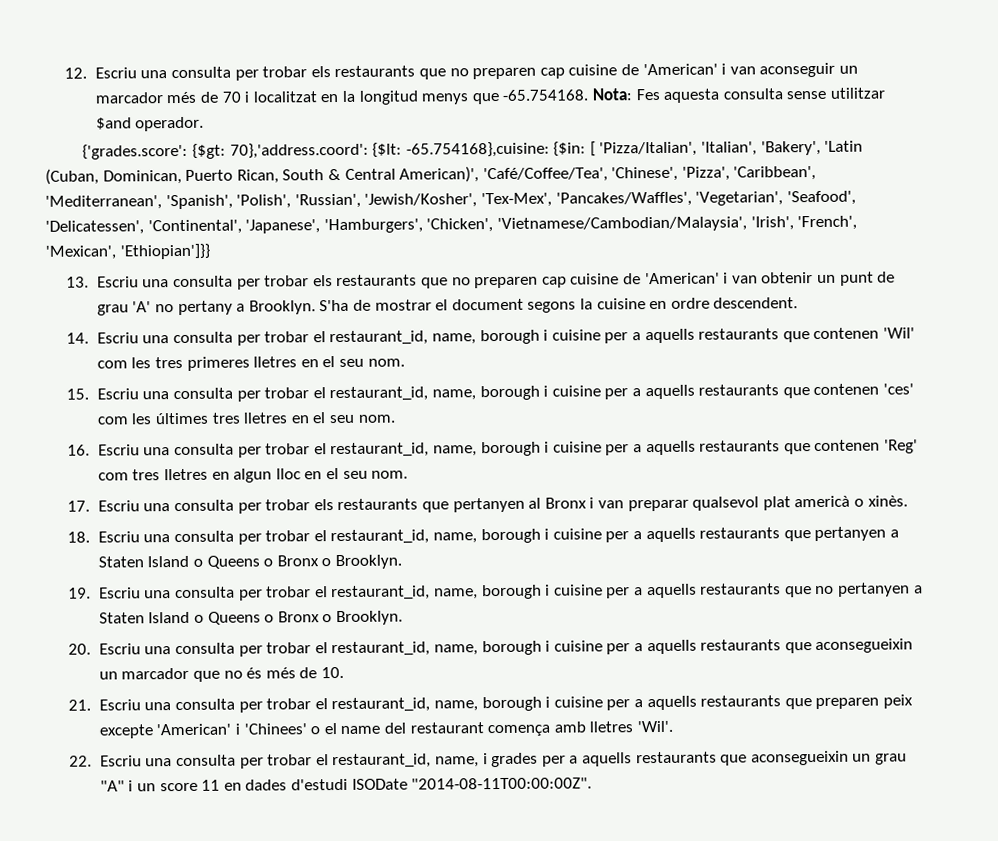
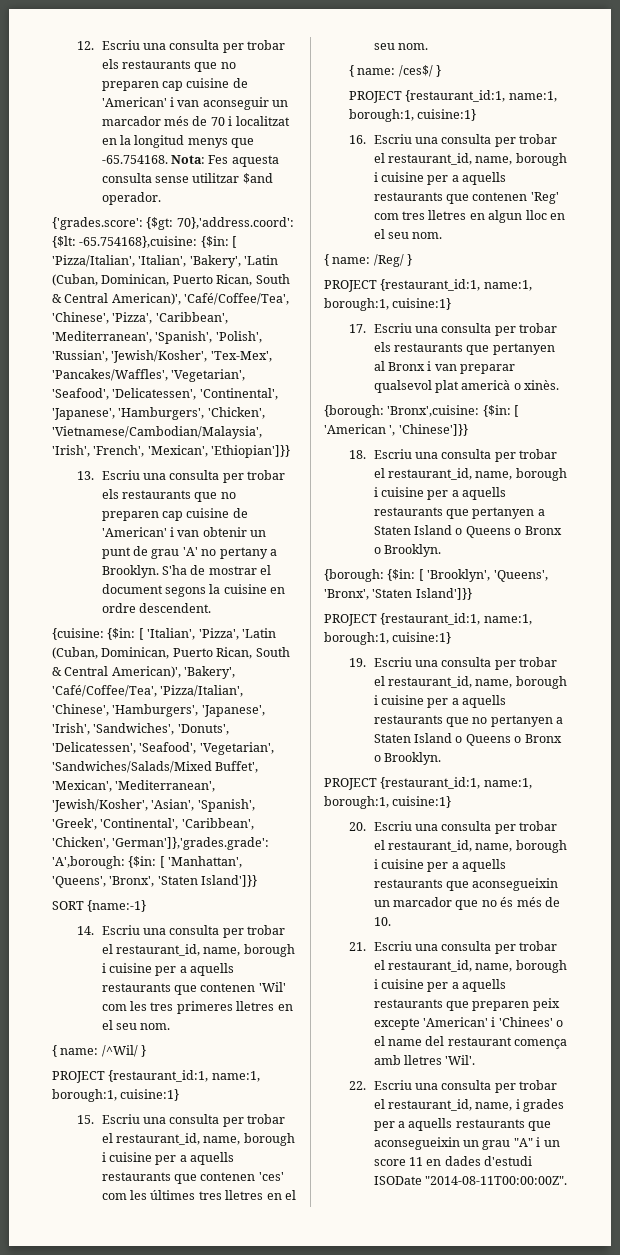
(799, 303) none -> [52,628,276,640] [52,647,290,659] [52,666,236,679] [52,685,244,697] [52,704,265,717] [52,723,229,735] [52,742,274,755] [52,761,259,773] [52,780,216,792] [52,799,255,812] [52,818,254,830] [52,837,270,850] [52,856,243,869] [52,875,258,888] [52,900,147,912] // {cuisine: {$in: [ 'Italian', 'Pizza', 'Latin (Cuban, Dominican, Puerto Rican, South & Central American)', 'Bakery', 'Café/Coffee/Tea', 'Pizza/Italian', 'Chinese', 'Hamburgers', 'Japanese', 'Irish', 'Sandwiches', 'Donuts', 'Delicatessen', 'Seafood', 'Vegetarian', 'Sandwiches/Salads/Mixed Buffet', 'Mexican', 'Mediterranean', 'Jewish/Kosher', 'Asian', 'Spanish', 'Greek', 'Continental', 'Caribbean', 'Chicken', 'German']},'grades.grade': 'A',borough: {$in: [ 'Manhattan', 'Queens', 'Bronx', 'Staten Island']}} // SORT {name:-1}
(405, 362) none -> [52,1045,147,1057] [52,1070,260,1083] [52,1089,180,1102] // { name: /^Wil/ } // PROJECT {restaurant_id:1, name:1, borough:1, cuisine:1}
(396, 418) none -> [348,65,441,77] [348,90,557,103] [348,109,477,122] // { name: /ces$/ } // PROJECT {restaurant_id:1, name:1, borough:1, cuisine:1}
(409, 474) none -> [324,254,413,267] [324,279,532,292] [324,298,452,311] // { name: /Reg/ } // PROJECT {restaurant_id:1, name:1, borough:1, cuisine:1}
(908, 501) none -> [324,405,520,418] [324,424,468,436] // {borough: 'Bronx',cuisine: {$in: [ 'American ', 'Chinese']}}
(403, 562) none -> [324,569,548,582] [324,588,472,600] [324,613,532,626] [324,632,452,645] // {borough: {$in: [ 'Brooklyn', 'Queens', 'Bronx', 'Staten Island']}} // PROJECT {restaurant_id:1, name:1, borough:1, cuisine:1}
(404, 618) none -> [324,777,532,790] [324,796,452,809] // PROJECT {restaurant_id:1, name:1, borough:1, cuisine:1}

